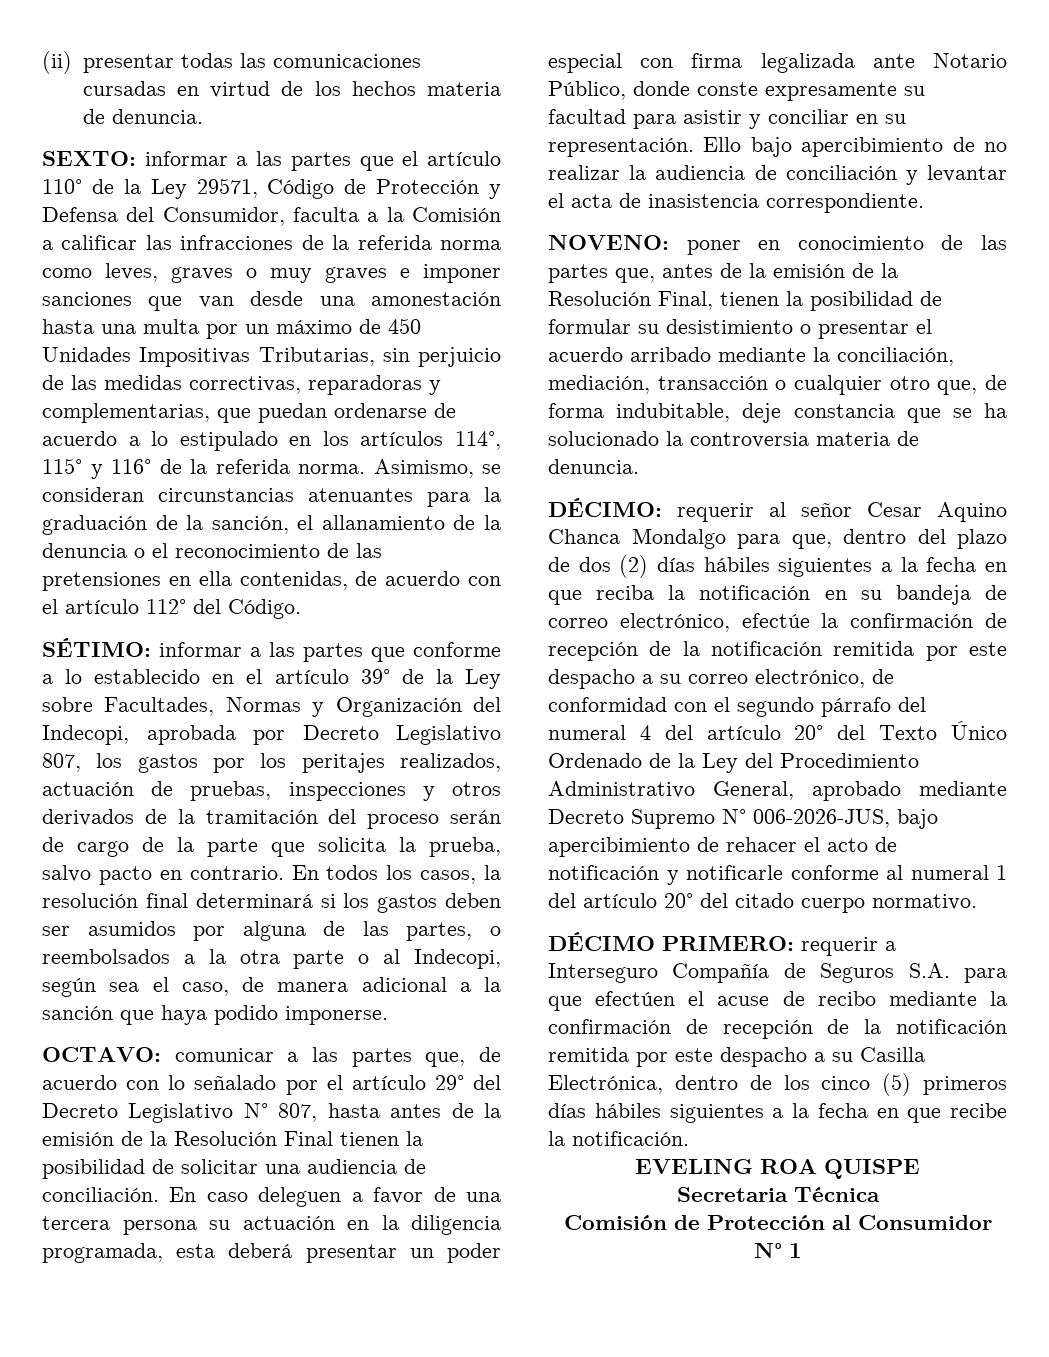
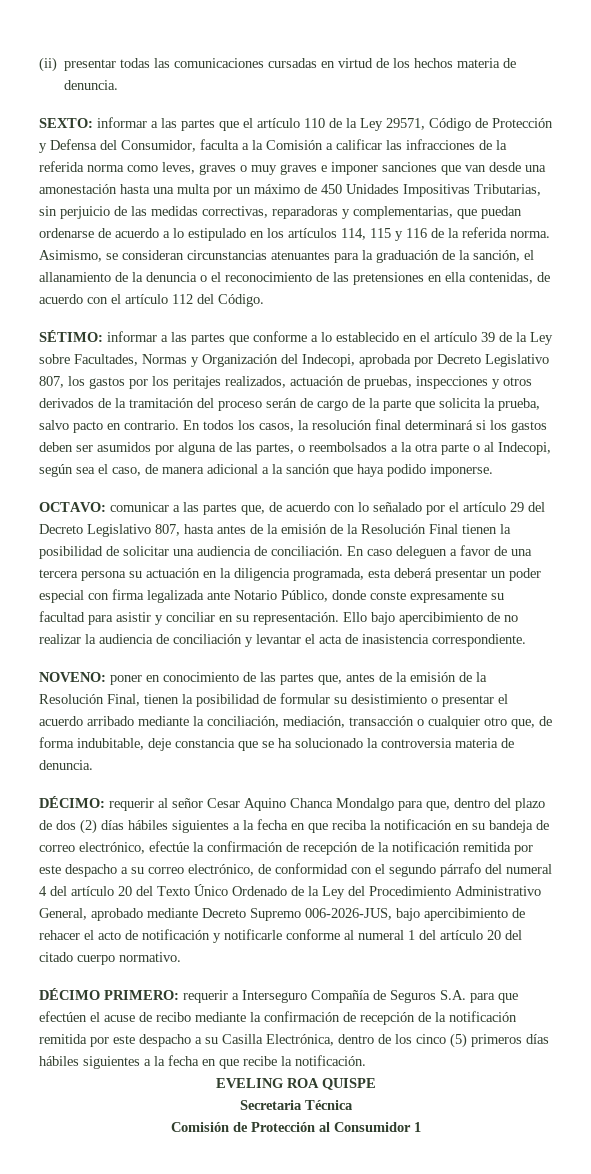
[42,179,82,194] 110° -> [304,118,325,128] 110
[455,431,501,450] [42,458,151,479] 114°, 115° y 116° -> [341,228,427,241] 114, 115 y 116
[146,599,186,614] 112° -> [172,294,193,304] 112
[360,669,390,684] 39° -> [481,332,495,342] 39
[434,1075,464,1090] 29° -> [510,502,524,512] 29
[243,1103,268,1118] N° -> (151, 530) none
[794,725,824,740] 20° -> [118,886,132,896] 20
[722,809,746,824] N° -> (301, 914) none
[664,893,693,908] 20° -> [487,930,501,940] 20
[753,1243,782,1258] N° -> (411, 1127) none

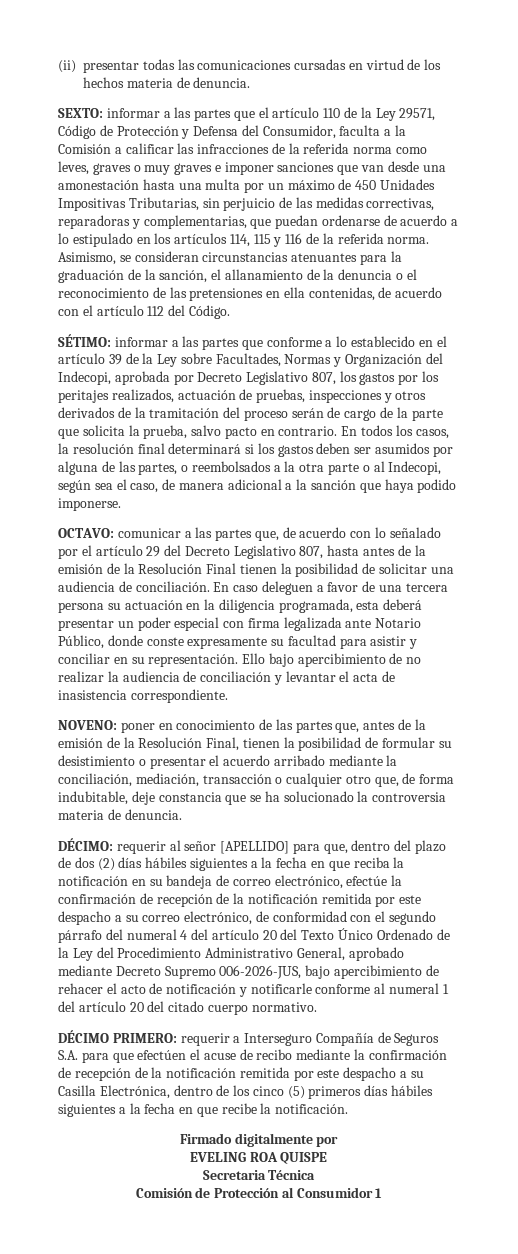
[207,798,394,811] Cesar Aquino Chanca Mondalgo -> [220,841,290,854] [APELLIDO]
(366, 1060) none -> [179,1133,339,1147] // Firmado digitalmente por

